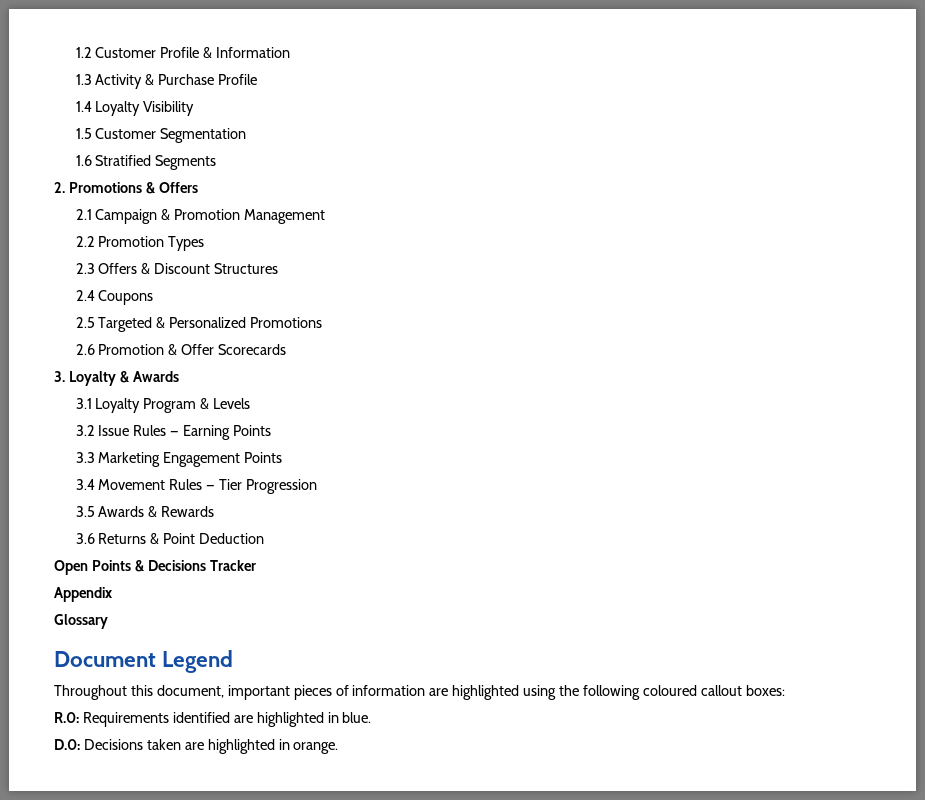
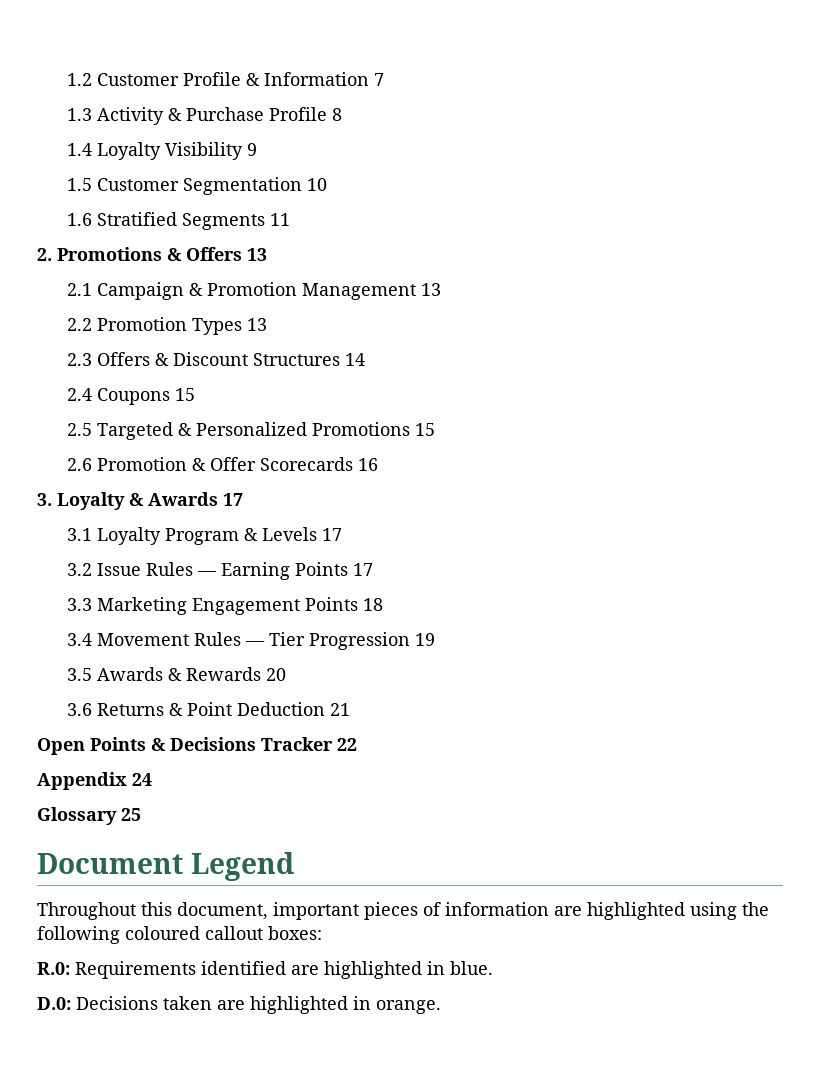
(291, 52) none -> [373,73,384,86] 7
(258, 79) none -> [331,108,342,121] 8
(195, 108) none -> [246,143,257,156] 9
(247, 135) none -> [306,178,327,191] 10
(217, 162) none -> [269,213,290,226] 11
(198, 187) none -> [247,248,267,261] 13
(326, 216) none -> [420,283,441,296] 13
(205, 243) none -> [246,318,267,331] 13
(279, 268) none -> [344,353,365,366] 14
(154, 297) none -> [174,388,195,401] 15
(323, 322) none -> [414,423,435,436] 15
(287, 349) none -> [357,458,378,471] 16
(179, 376) none -> [223,493,243,506] 17
(251, 403) none -> [321,528,342,541] 17
(272, 430) none -> [352,563,373,576] 17
(283, 457) none -> [362,598,383,611] 18
(318, 486) none -> [414,633,435,646] 19
(215, 511) none -> [265,668,286,681] 20
(265, 538) none -> [329,703,350,716] 21
(256, 565) none -> [337,738,357,751] 22
(112, 594) none -> [132,773,152,786] 24
(108, 621) none -> [121,808,141,821] 25

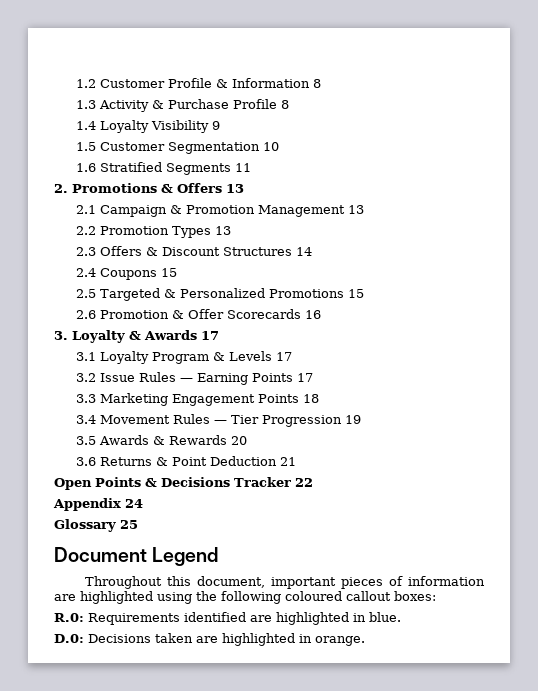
[373,73,384,86] 7 -> [312,79,321,88] 8

